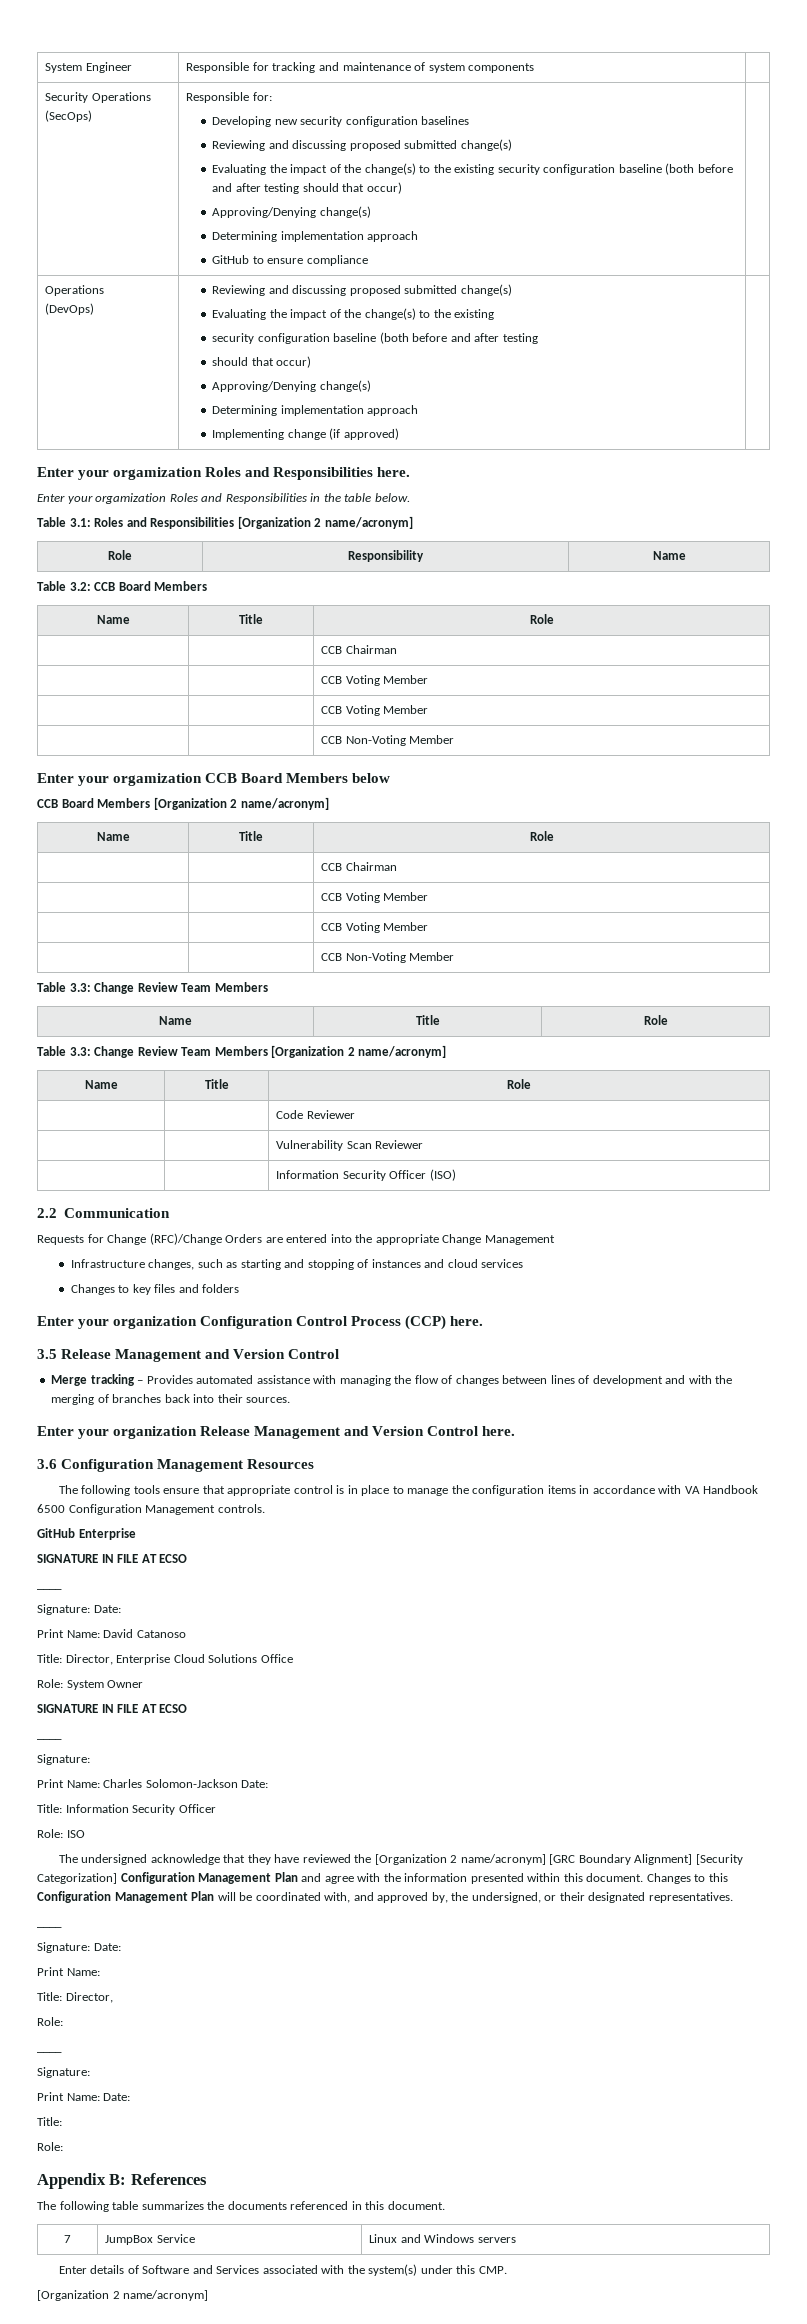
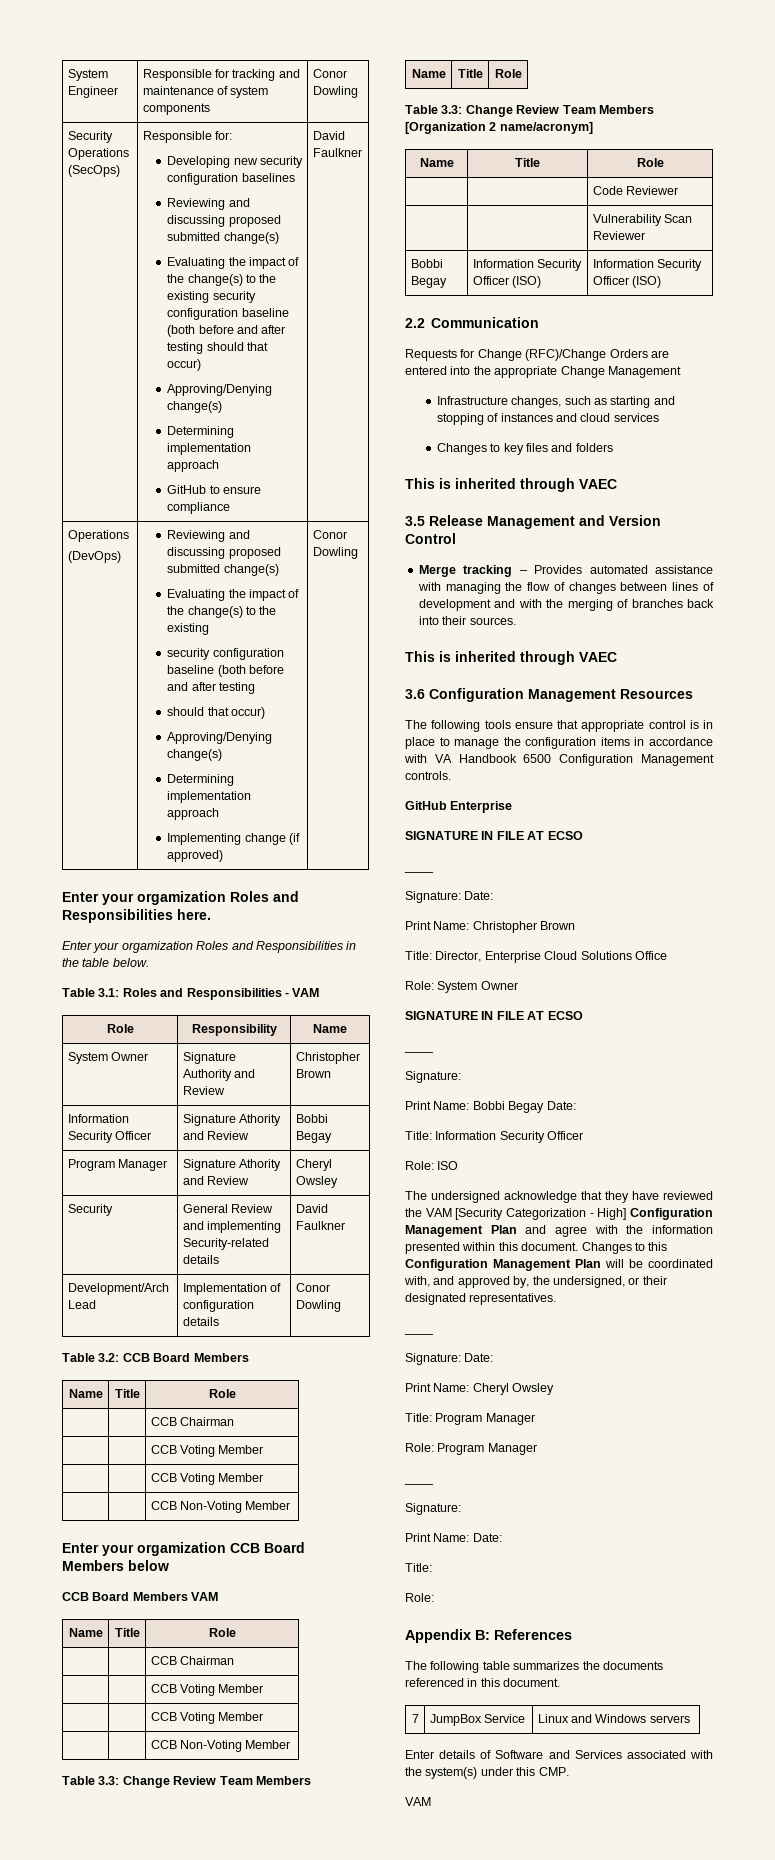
(535, 68) none -> [312,69,347,78] [312,86,358,98] Conor Dowling
(368, 260) none -> [312,131,345,140] [312,148,362,157] David Faulkner
(399, 434) none -> [312,530,347,539] [312,547,358,559] Conor Dowling
[237,516,413,529] [Organization 2 name/acronym] -> [284,988,320,997] - VAM
(686, 555) none -> [67,1052,148,1064] [182,1052,236,1064] [182,1069,255,1081] [182,1086,225,1095] [295,1052,360,1064] [295,1069,331,1078] [67,1114,129,1123] [67,1131,151,1143] [182,1114,281,1126] [182,1131,249,1140] [295,1114,328,1123] [295,1131,332,1143] [67,1159,167,1171] [182,1159,281,1171] [182,1176,249,1185] [295,1159,332,1171] [295,1176,338,1188] [67,1204,113,1216] [182,1204,273,1213] [182,1221,281,1233] [182,1238,269,1250] [182,1255,219,1264] [295,1204,328,1213] [295,1221,345,1230] [67,1283,169,1295] [67,1300,96,1309] [182,1283,281,1295] [182,1300,254,1312] [182,1317,219,1326] [295,1283,330,1292] [295,1300,341,1312] // System Owner | Signature Authority and Review | Christopher Brown // Information Security Officer | Signature Athority and Review | Bobbi Begay // Program Manager | Signature Athority and Review | Cheryl Owsley // Security | General Review and implementing Security-related details | David Faulkner // Development/Arch Lead | Implementation of configuration details | Conor Dowling
[153,797,329,810] [Organization 2 name/acronym] -> [191,1592,219,1601] VAM
(424, 1144) | -> [410,259,443,268] [410,276,447,288] [472,259,582,271] [472,276,541,288] Bobbi Begay | Information Security Officer (ISO)
[37,1315,484,1330] Enter your organization Configuration Control Process (CCP) here. -> [405,478,617,492] This is inherited through VAEC
[37,1426,516,1439] Enter your organization Release Management and Version Control here. -> [405,651,617,665] This is inherited through VAEC
[103,1629,186,1638] David Catanoso -> [472,921,576,933] Christopher Brown
[103,1779,238,1788] Charles Solomon-Jackson -> [472,1101,545,1113] Bobbi Begay
[374,1854,743,1865] [37,1873,117,1884] [Organization 2 name/acronym] [GRC Boundary Alignment] [Security Categorization] -> [425,1208,627,1220] VAM [Security Categorization - High]
[37,1992,113,2003] [37,2017,63,2026] // Title: Director, // Role: -> [472,1383,555,1395] [405,1413,535,1425] [405,1443,537,1455] Cheryl Owsley // Title: Program Manager // Role: Program Manager
[37,2290,209,2301] [Organization 2 name/acronym] -> [405,1797,431,1806] VAM

